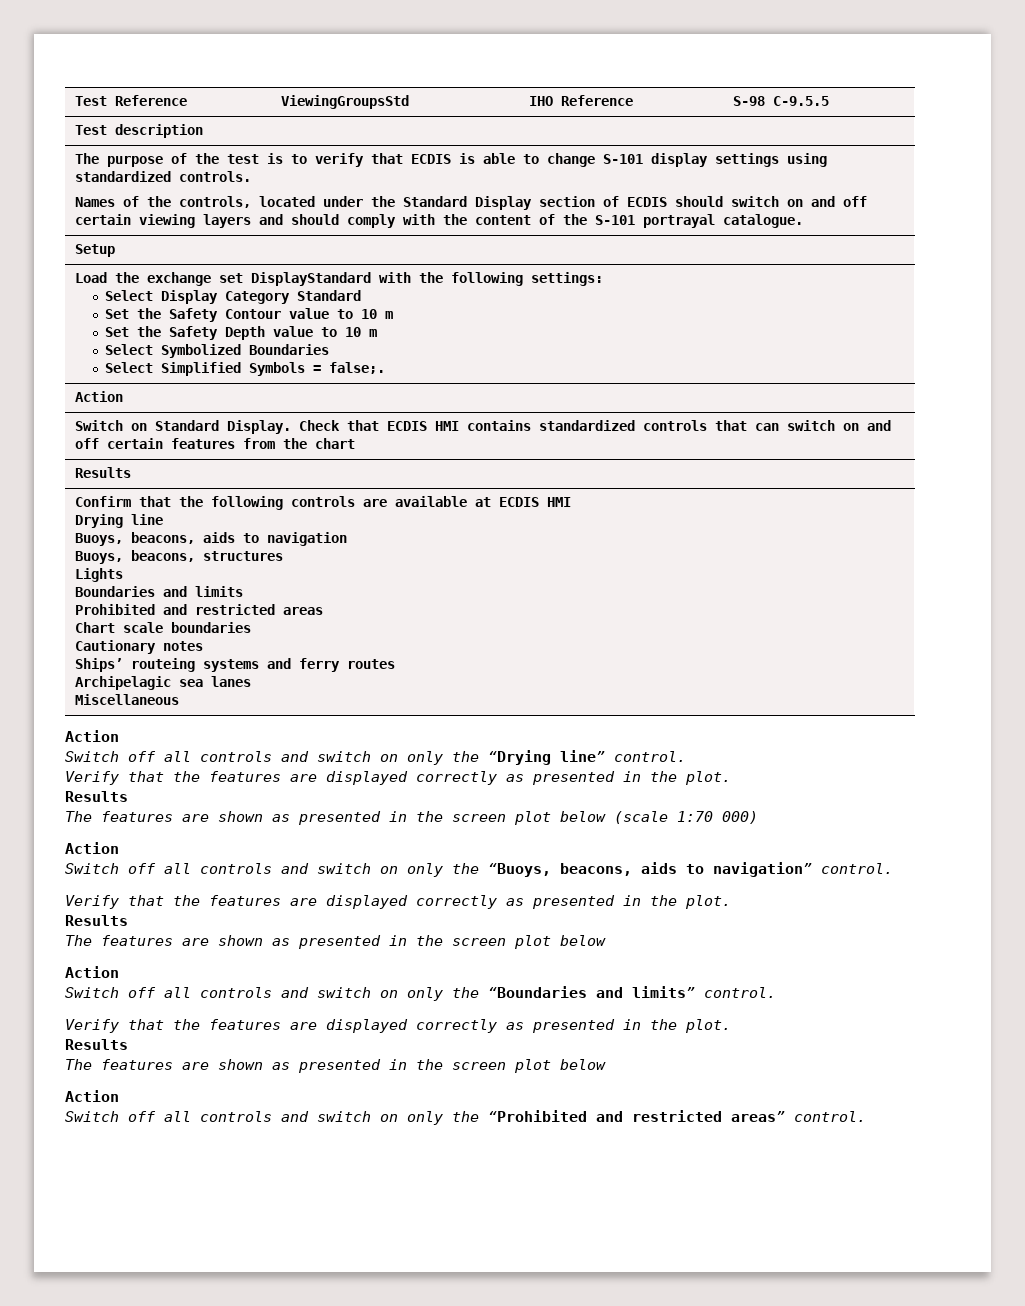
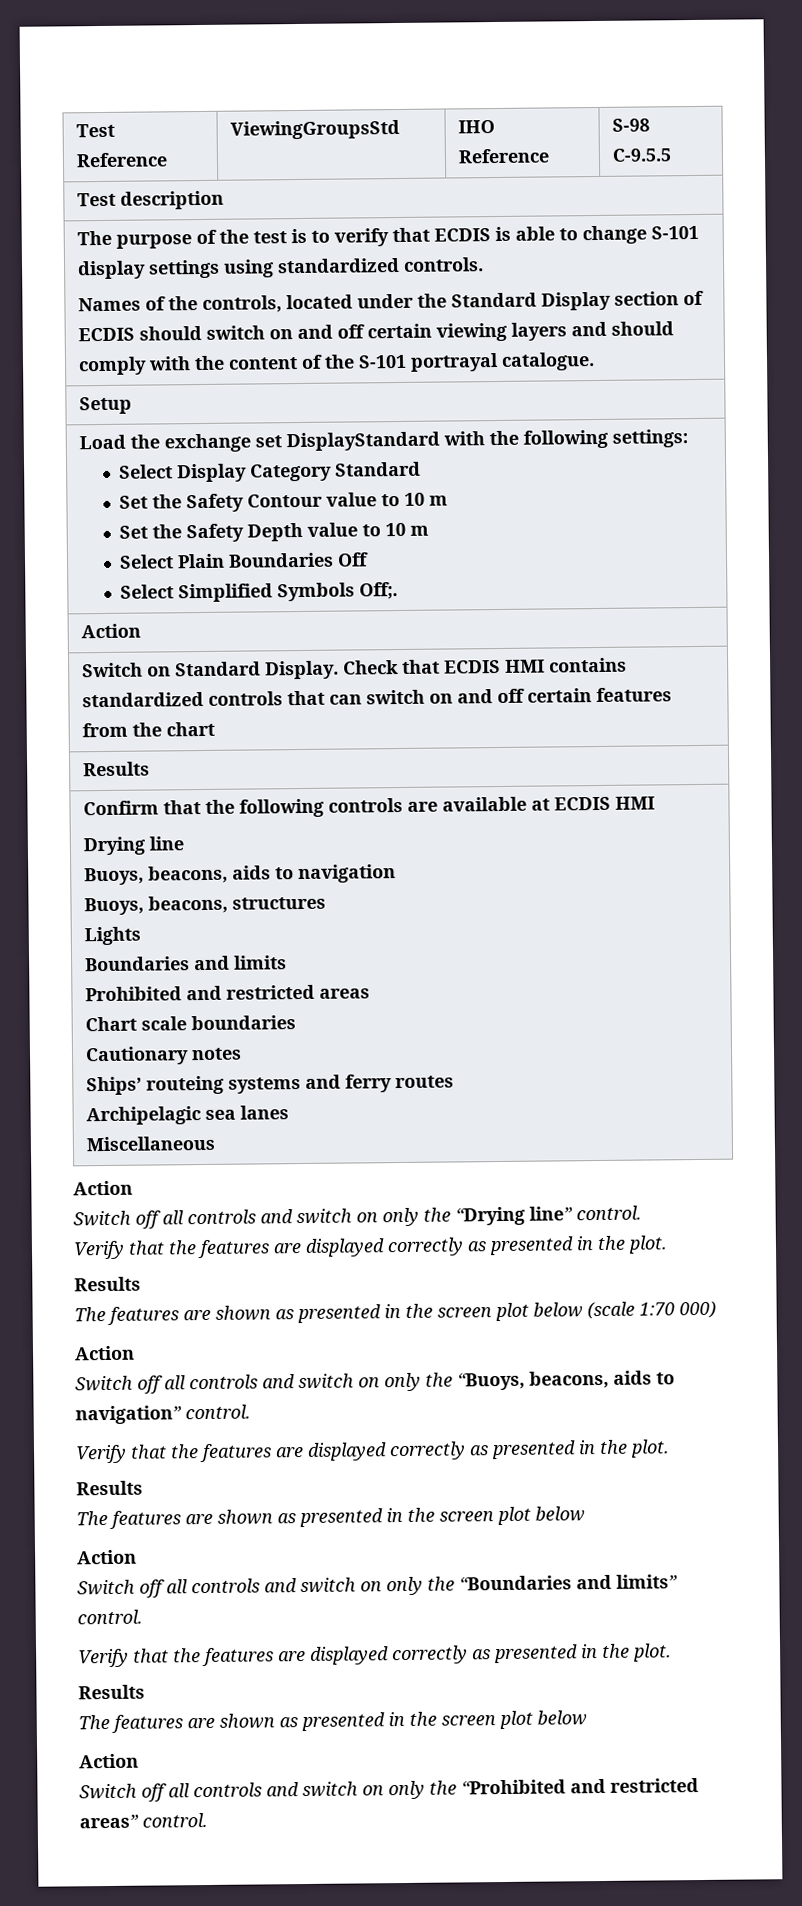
[160,344,329,358] Symbolized Boundaries -> [177,552,370,569] Plain Boundaries Off
[312,362,385,374] = false;. -> [359,582,399,600] Off;.

